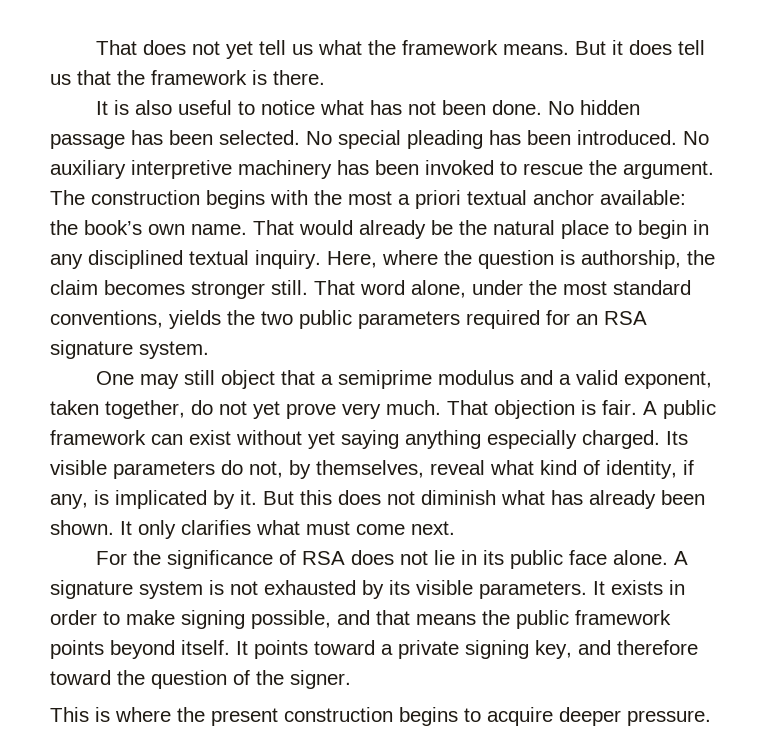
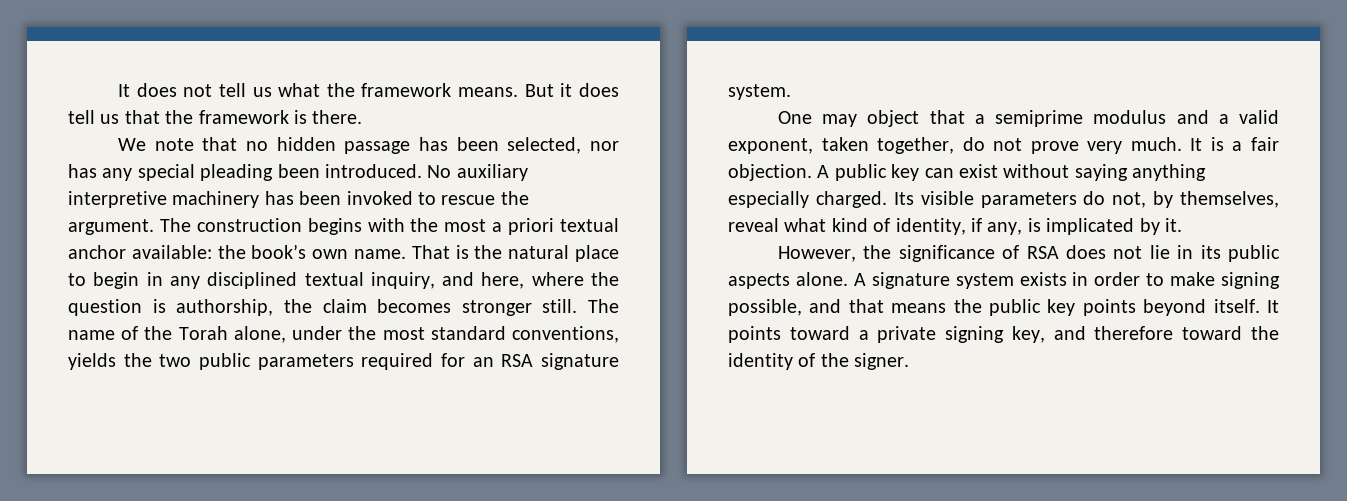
[95,40,253,59] That does not yet -> [118,83,213,97] It does not
[95,100,640,115] [50,130,332,149] It is also useful to notice what has not been done. No hidden passage has been selected. No -> [118,137,620,154] [68,164,133,181] We note that no hidden passage has been selected, nor has any
[489,130,521,145] has -> (274, 172) none
[299,220,453,239] would already be -> [455,245,469,259] is
[255,250,377,269] inquiry. Here, -> [370,272,525,289] inquiry, and here,
[314,280,405,295] That word -> [588,299,619,313] [68,326,228,340] The name of the Torah
[183,370,215,385] still -> (858, 120) none
[253,401,280,419] yet -> (1023, 144) none
[447,400,637,419] That objection is fair. -> [1190,137,1279,151] [728,164,812,181] It is a fair objection.
[50,430,146,445] framework -> [891,164,920,181] key
[308,431,335,449] yet -> (1070, 171) none
[263,490,705,509] [50,520,455,539] [95,551,127,565] But this does not diminish what has already been shown. It only clarifies what must come next. // For -> [778,246,857,262] // However,
[568,550,607,565] face -> [728,273,790,289] aspects
[209,580,605,599] is not exhausted by its visible parameters. It -> (1014, 281) none
[575,610,671,625] framework -> [1047,299,1076,316] key
[151,670,227,689] question -> [728,353,793,370] identity
[50,707,711,726] // This is where the present construction begins to acquire deeper pressure. -> (910, 361) none

